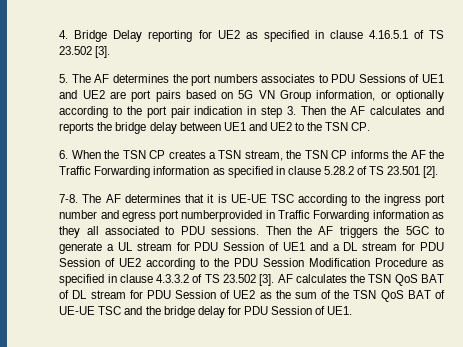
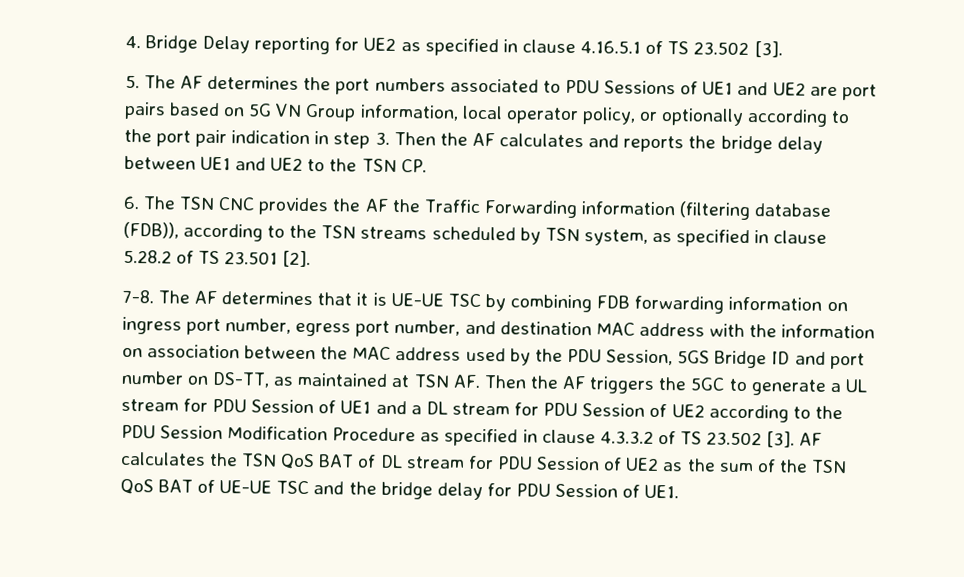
[261,74,316,83] associates -> [449,78,539,93] associated
(376, 95) none -> [461,105,636,125] local operator policy,
[71,150,389,161] When the TSN CP creates a TSN stream, the TSN CP informs -> [142,196,330,216] The TSN CNC provides
(210, 170) none -> [679,201,832,221] [122,221,648,246] (filtering database (FDB)), according to the TSN streams scheduled by TSN system,
[298,194,445,206] [59,210,444,222] [59,226,260,238] according to the ingress port number and egress port numberprovided in Traffic Forwarding information as they all associated to PDU sessions. -> [484,294,848,314] [121,316,876,339] [121,344,865,370] [120,370,481,388] by combining FDB forwarding information on ingress port number, egress port number, and destination MAC address with the information on association between the MAC address used by the PDU Session, 5GS Bridge ID and port number on DS-TT, as maintained at TSN AF.

